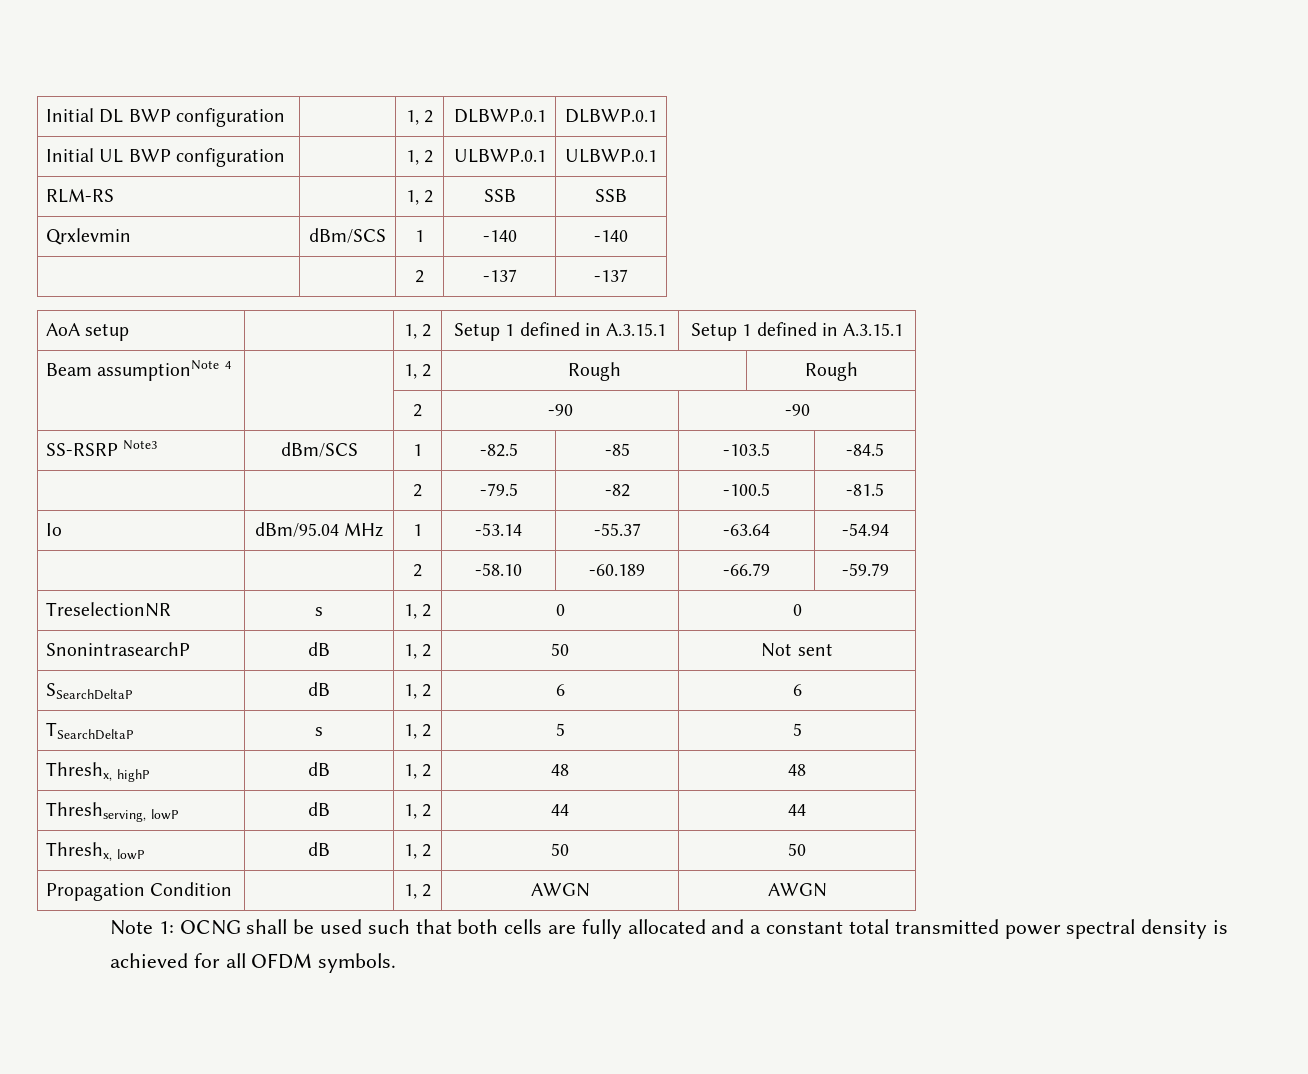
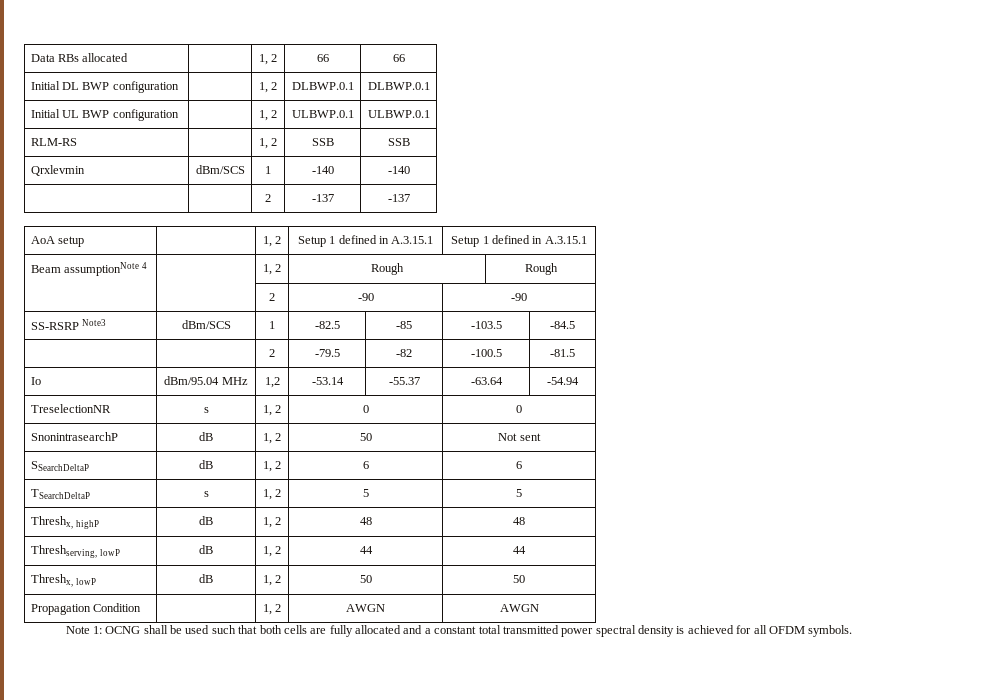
(46, 115) none -> [30,53,129,62] [258,54,278,65] [316,54,329,62] [392,54,405,62] Data RBs allocated | | 1, 2 | 66 | 66 //
[413,524,422,536] 1 -> [264,377,280,388] 1,2
[413,564,422,577] [475,563,522,576] [588,564,645,576] [722,563,770,576] [841,563,889,576] // | | 2 | -58.10 | -60.189 | -66.79 | -59.79 -> (579, 381) none

